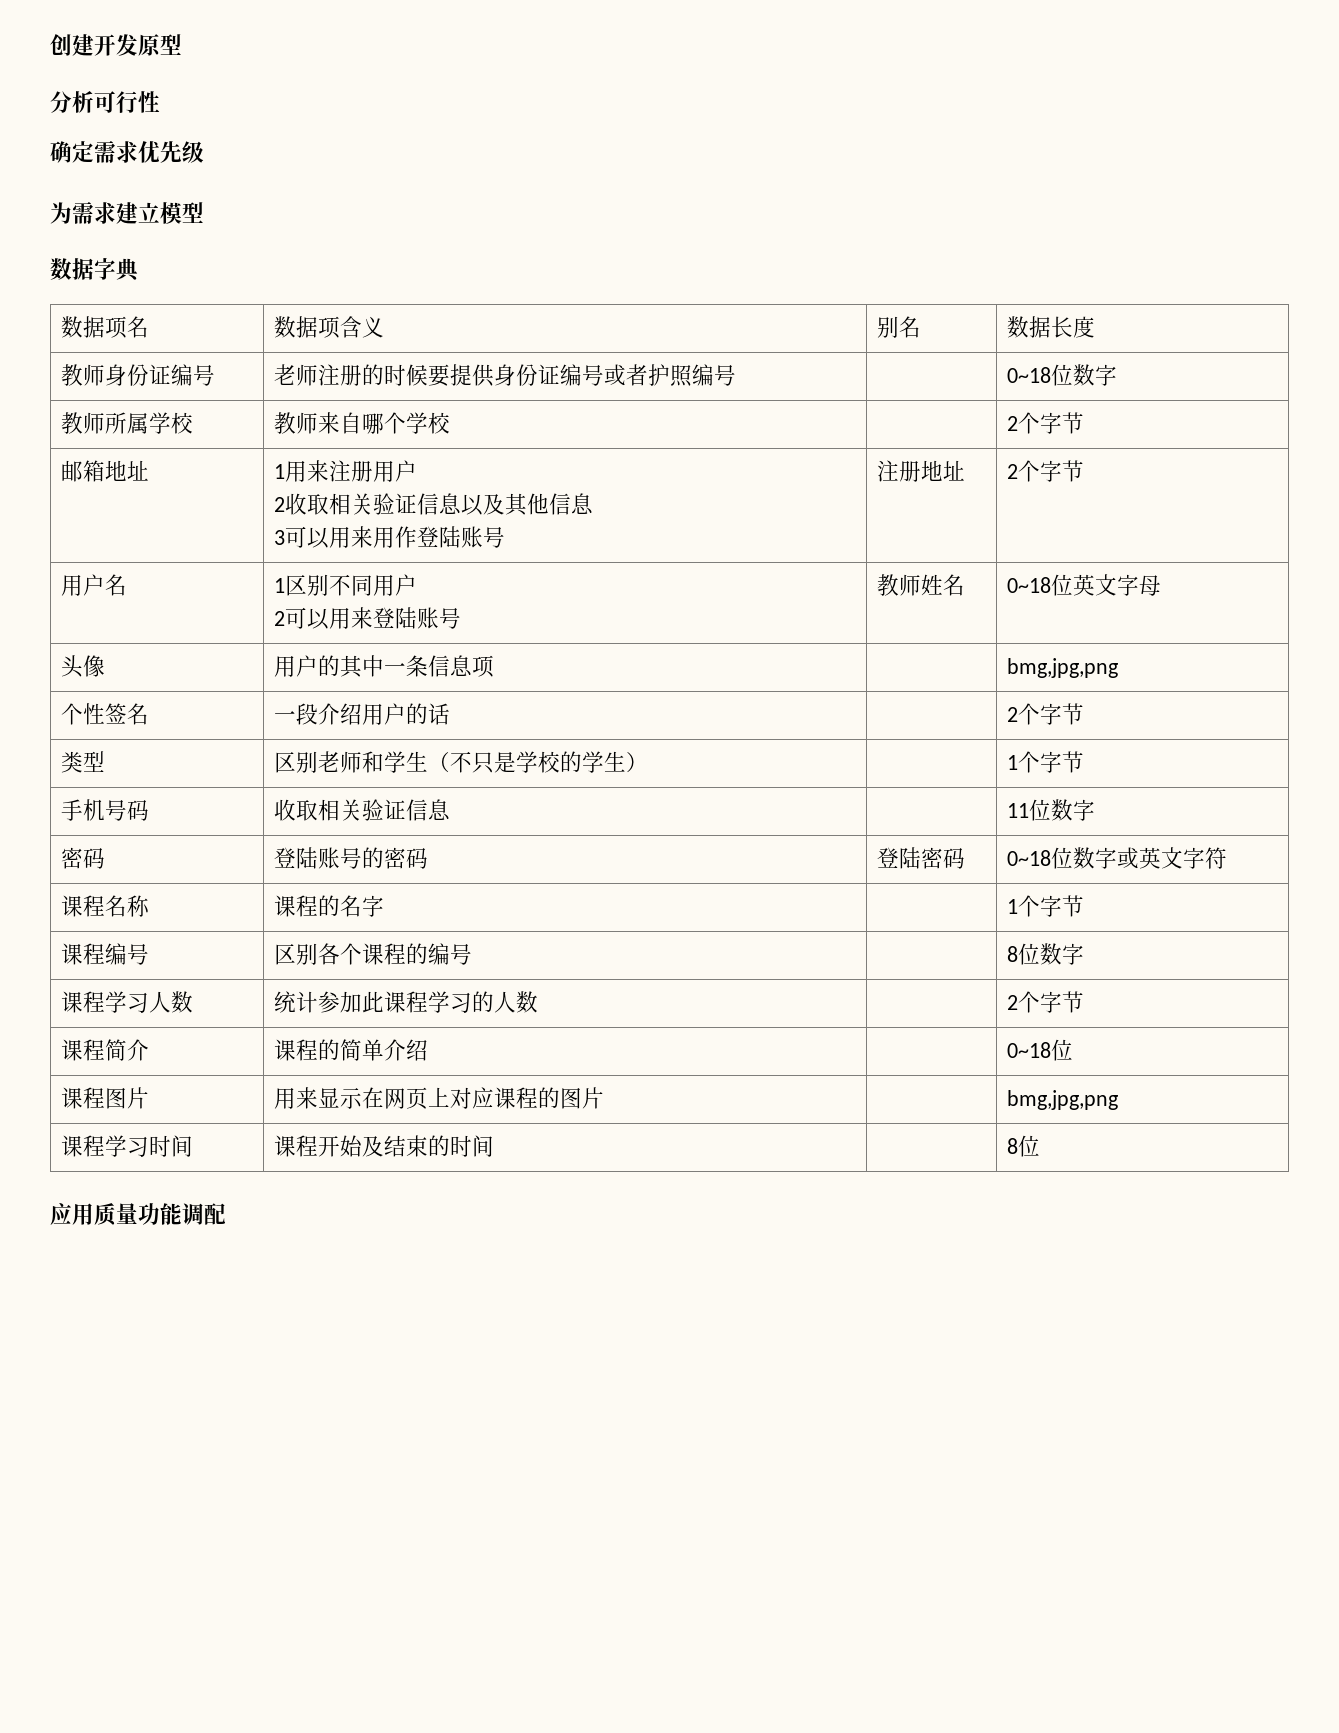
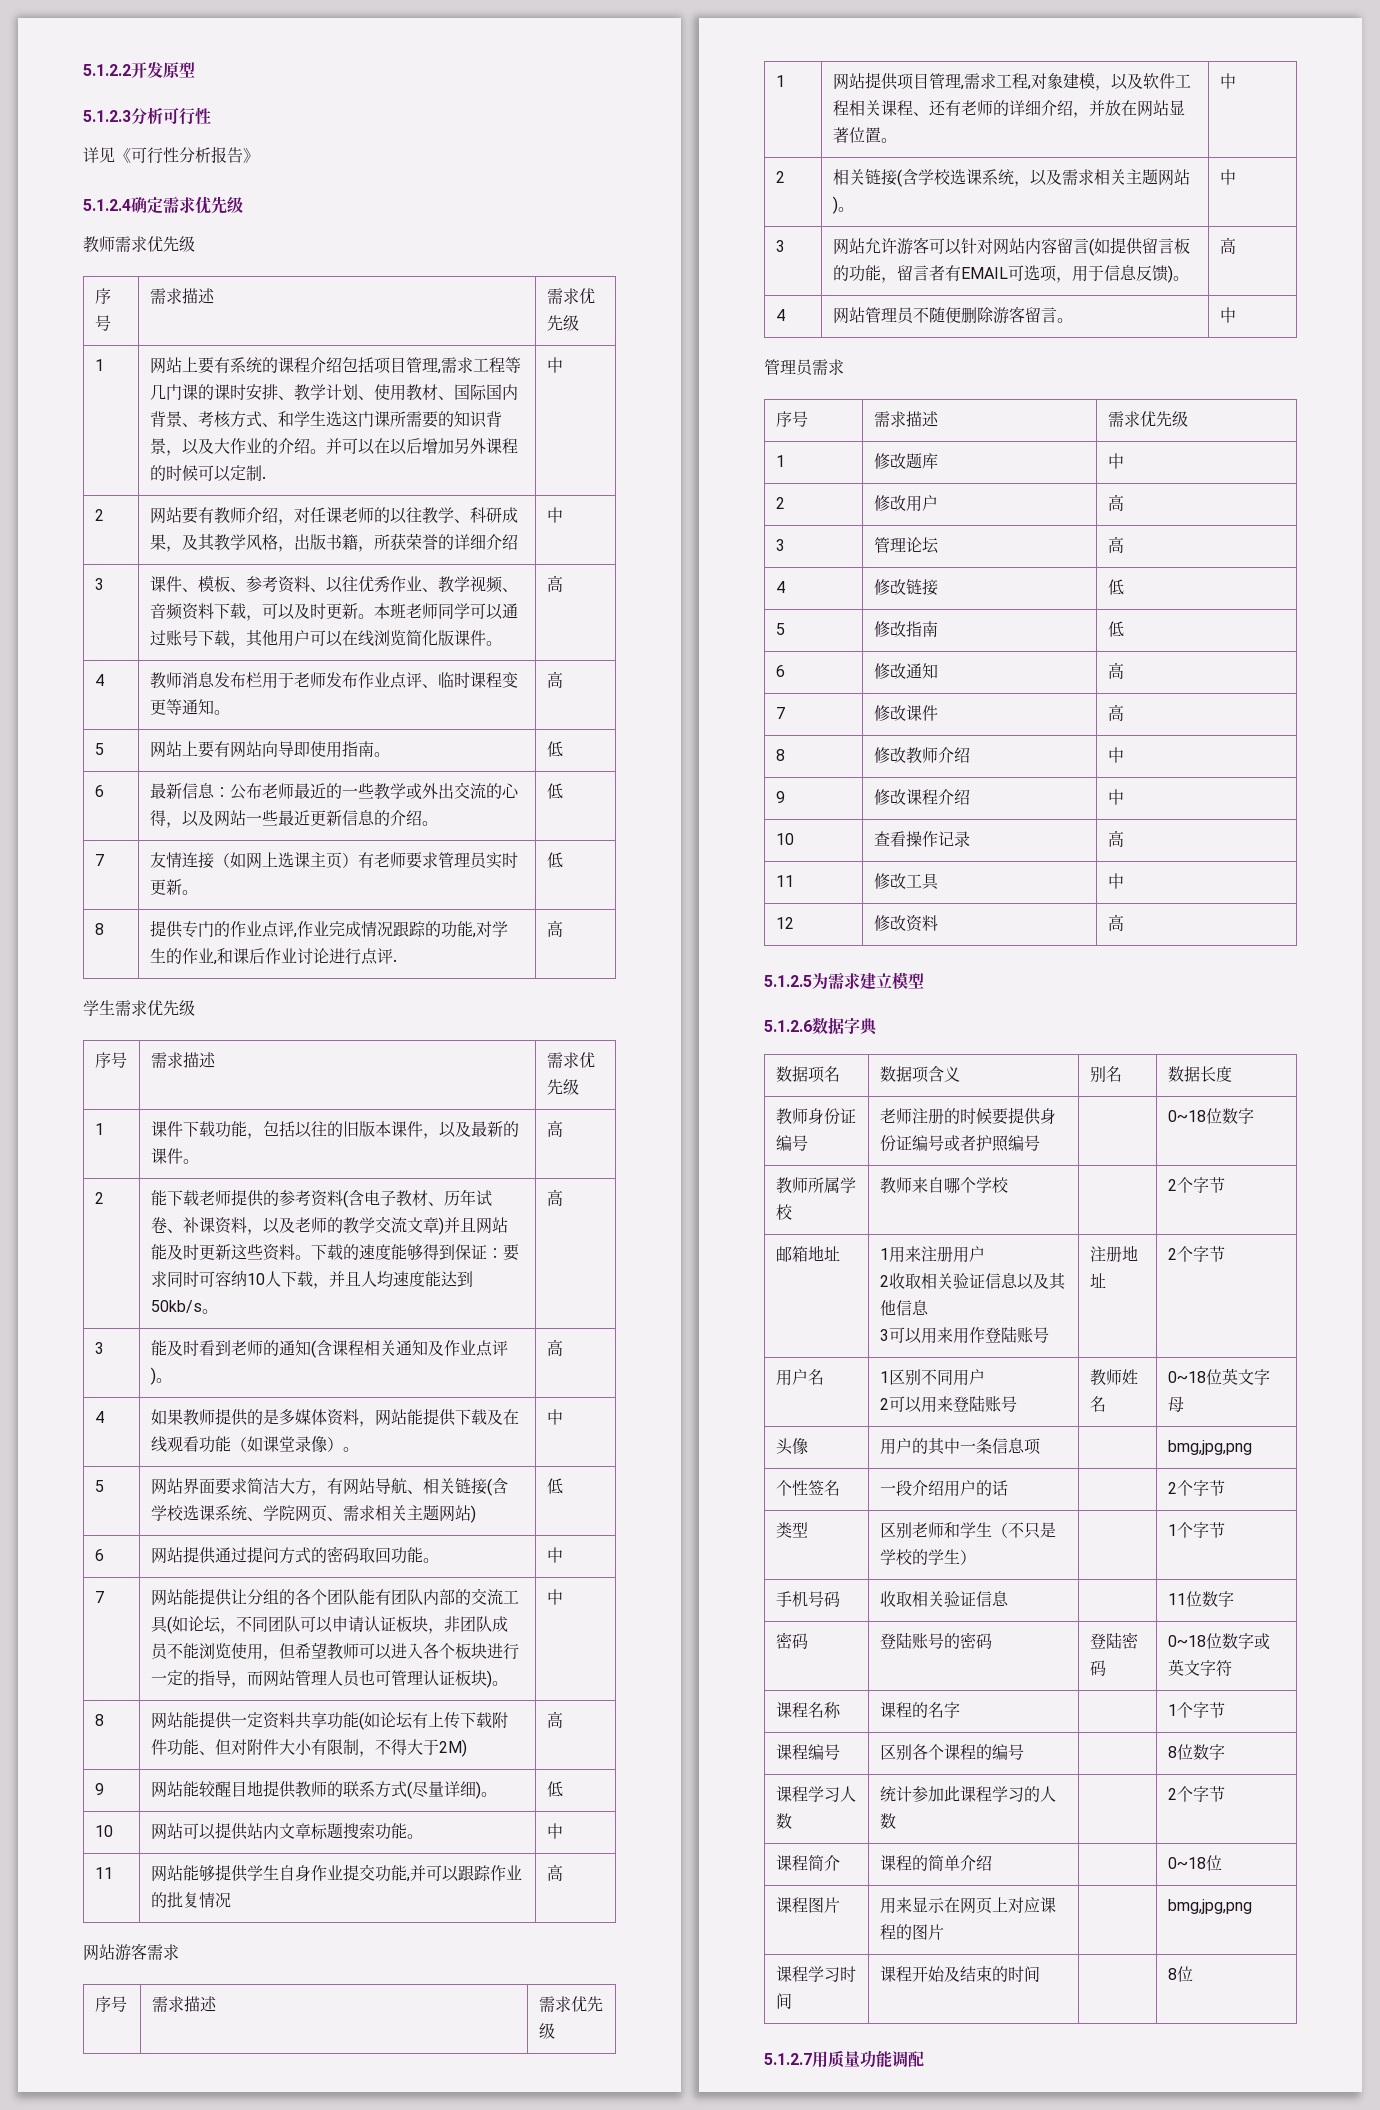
[50,34,94,56] 创建 -> [83,64,131,76] 5.1.2.2
(182, 44) none -> [83,110,131,122] 5.1.2.3
[50,140,204,163] 确定需求优先级 // -> [83,146,259,164] [83,196,243,214] [83,236,195,253] [95,288,112,304] [95,315,112,331] [150,288,216,304] [547,288,596,304] [547,315,580,331] [95,359,105,371] [150,357,522,374] [150,384,519,401] [150,411,503,428] [150,438,519,456] [150,465,267,482] [547,357,564,373] [95,509,105,521] [150,507,519,525] [150,533,519,552] [547,507,564,523] [95,578,105,590] [150,575,519,593] [150,603,519,621] [150,630,503,648] [547,575,564,592] [95,674,105,686] [150,672,519,689] [150,699,231,715] [547,671,564,688] [95,743,105,755] [150,741,391,758] [547,741,564,757] [95,785,105,797] [150,782,520,800] [150,810,439,828] [547,783,564,799] [95,854,105,866] [150,852,519,869] [150,879,199,895] [547,852,564,868] [95,923,105,935] [150,920,509,938] [150,948,398,965] [547,920,564,937] [83,1000,195,1016] [95,1052,128,1068] [151,1052,217,1068] [547,1052,596,1068] [547,1079,580,1095] [95,1123,105,1135] [151,1121,520,1139] [151,1148,200,1164] [547,1120,564,1137] [95,1192,105,1204] [151,1189,493,1208] [151,1216,509,1235] [151,1244,520,1261] [151,1270,474,1289] [151,1300,219,1314] [547,1189,564,1206] [95,1342,105,1354] [151,1340,509,1358] [150,1367,173,1385] [547,1339,564,1356] [95,1411,105,1423] [151,1408,520,1427] [151,1436,360,1453] [547,1409,564,1425] [95,1480,105,1492] [151,1478,509,1496] [151,1505,477,1523] [547,1478,564,1494] [95,1549,105,1561] [151,1546,440,1564] [547,1547,564,1563] [95,1591,105,1603] [151,1588,520,1606] [151,1616,509,1634] [151,1642,520,1661] [151,1669,509,1688] [547,1589,564,1605] [95,1714,105,1726] [151,1711,509,1730] [151,1739,468,1757] [547,1711,564,1728] [95,1783,105,1795] [151,1780,498,1799] [547,1781,564,1797] [95,1825,114,1837] [151,1822,424,1840] [547,1823,564,1839] [95,1867,114,1879] [151,1864,523,1882] [151,1892,232,1908] [547,1864,564,1881] [83,1943,179,1961] [95,1996,128,2012] [152,1996,218,2012] [539,1996,604,2012] [539,2023,556,2039] [776,75,786,87] [833,72,1192,91] [833,100,1186,118] [833,127,898,143] [1220,73,1237,89] [776,171,786,183] [833,169,1191,187] [832,196,855,214] [1220,169,1237,185] [776,240,786,252] [833,237,1191,256] [833,265,1190,283] [1220,237,1237,254] [776,309,786,321] [833,306,1074,324] [1220,307,1237,323] [764,359,844,376] [776,411,809,427] [874,411,940,427] [1108,411,1189,427] [776,455,786,467] [874,453,939,469] [1108,453,1125,469] [776,497,786,509] [874,495,939,512] [1108,494,1125,511] [776,539,786,551] [874,537,940,554] [1108,536,1125,553] [776,581,786,593] [874,579,939,596] [1108,579,1125,595] [776,623,786,635] [874,621,939,637] [1108,621,1125,637] [776,665,786,677] [874,663,939,679] [1108,662,1125,679] [776,707,786,719] [874,705,939,721] [1108,704,1125,721] [776,749,786,761] [874,747,971,764] [1108,747,1125,763] [776,791,786,803] [874,789,971,805] [1108,789,1125,805] [776,833,795,845] [874,831,971,847] [1108,830,1125,847] [776,875,795,887] [874,873,940,890] [1108,873,1125,889] [776,917,795,929] [874,915,939,932] [1108,914,1125,931] [764,975,812,987] 详见《可行性分析报告》 // 5.1.2.4确定需求优先级 // 教师需求优先级 // 序号 | 需求描述 | 需求优先级 // 1 | 网站上要有系统的课程介绍包括项目管理,需求工程等几门课的课时安排、教学计划、使用教材、国际国内背景、考核方式、和学生选这门课所需要的知识背景，以及大作业的介绍。并可以在以后增加另外课程的时候可以定制. | 中 // 2 | 网站要有教师介绍，对任课老师的以往教学、科研成果，及其教学风格，出版书籍，所获荣誉的详细介绍 | 中 // 3 | 课件、模板、参考资料、以往优秀作业、教学视频、音频资料下载，可以及时更新。本班老师同学可以通过账号下载，其他用户可以在线浏览简化版课件。 | 高 // 4 | 教师消息发布栏用于老师发布作业点评、临时课程变更等通知。 | 高 // 5 | 网站上要有网站向导即使用指南。 | 低 // 6 | 最新信息：公布老师最近的一些教学或外出交流的心得，以及网站一些最近更新信息的介绍。 | 低 // 7 | 友情连接（如网上选课主页）有老师要求管理员实时更新。 | 低 // 8 | 提供专门的作业点评,作业完成情况跟踪的功能,对学生的作业,和课后作业讨论进行点评. | 高 // 学生需求优先级 // 序号 | 需求描述 | 需求优先级 // 1 | 课件下载功能，包括以往的旧版本课件，以及最新的课件。 | 高 // 2 | 能下载老师提供的参考资料(含电子教材、历年试卷、补课资料，以及老师的教学交流文章)并且网站能及时更新这些资料。下载的速度能够得到保证：要求同时可容纳10人下载，并且人均速度能达到50kb/s。 | 高 // 3 | 能及时看到老师的通知(含课程相关通知及作业点评)。 | 高 // 4 | 如果教师提供的是多媒体资料，网站能提供下载及在线观看功能（如课堂录像）。 | 中 // 5 | 网站界面要求简洁大方，有网站导航、相关链接(含学校选课系统、学院网页、需求相关主题网站) | 低 // 6 | 网站提供通过提问方式的密码取回功能。 | 中 // 7 | 网站能提供让分组的各个团队能有团队内部的交流工具(如论坛，不同团队可以申请认证板块，非团队成员不能浏览使用，但希望教师可以进入各个板块进行一定的指导，而网站管理人员也可管理认证板块)。 | 中 // 8 | 网站能提供一定资料共享功能(如论坛有上传下载附件功能、但对附件大小有限制，不得大于2M) | 高 // 9 | 网站能较醒目地提供教师的联系方式(尽量详细)。 | 低 // 10 | 网站可以提供站内文章标题搜索功能。 | 中 // 11 | 网站能够提供学生自身作业提交功能,并可以跟踪作业的批复情况 | 高 // 网站游客需求 // 序号 | 需求描述 | 需求优先级 // 1 | 网站提供项目管理,需求工程,对象建模，以及软件工程相关课程、还有老师的详细介绍，并放在网站显著位置。 | 中 // 2 | 相关链接(含学校选课系统，以及需求相关主题网站)。 | 中 // 3 | 网站允许游客可以针对网站内容留言(如提供留言板的功能，留言者有EMAIL可选项，用于信息反馈)。 | 高 // 4 | 网站管理员不随便删除游客留言。 | 中 // 管理员需求 // 序号 | 需求描述 | 需求优先级 // 1 | 修改题库 | 中 // 2 | 修改用户 | 高 // 3 | 管理论坛 | 高 // 4 | 修改链接 | 低 // 5 | 修改指南 | 低 // 6 | 修改通知 | 高 // 7 | 修改课件 | 高 // 8 | 修改教师介绍 | 中 // 9 | 修改课程介绍 | 中 // 10 | 查看操作记录 | 高 // 11 | 修改工具 | 中 // 12 | 修改资料 | 高 // 5.1.2.5
(204, 212) none -> [764,1020,812,1032] 5.1.2.6
[50,1203,72,1225] 应 -> [764,2053,812,2065] 5.1.2.7

